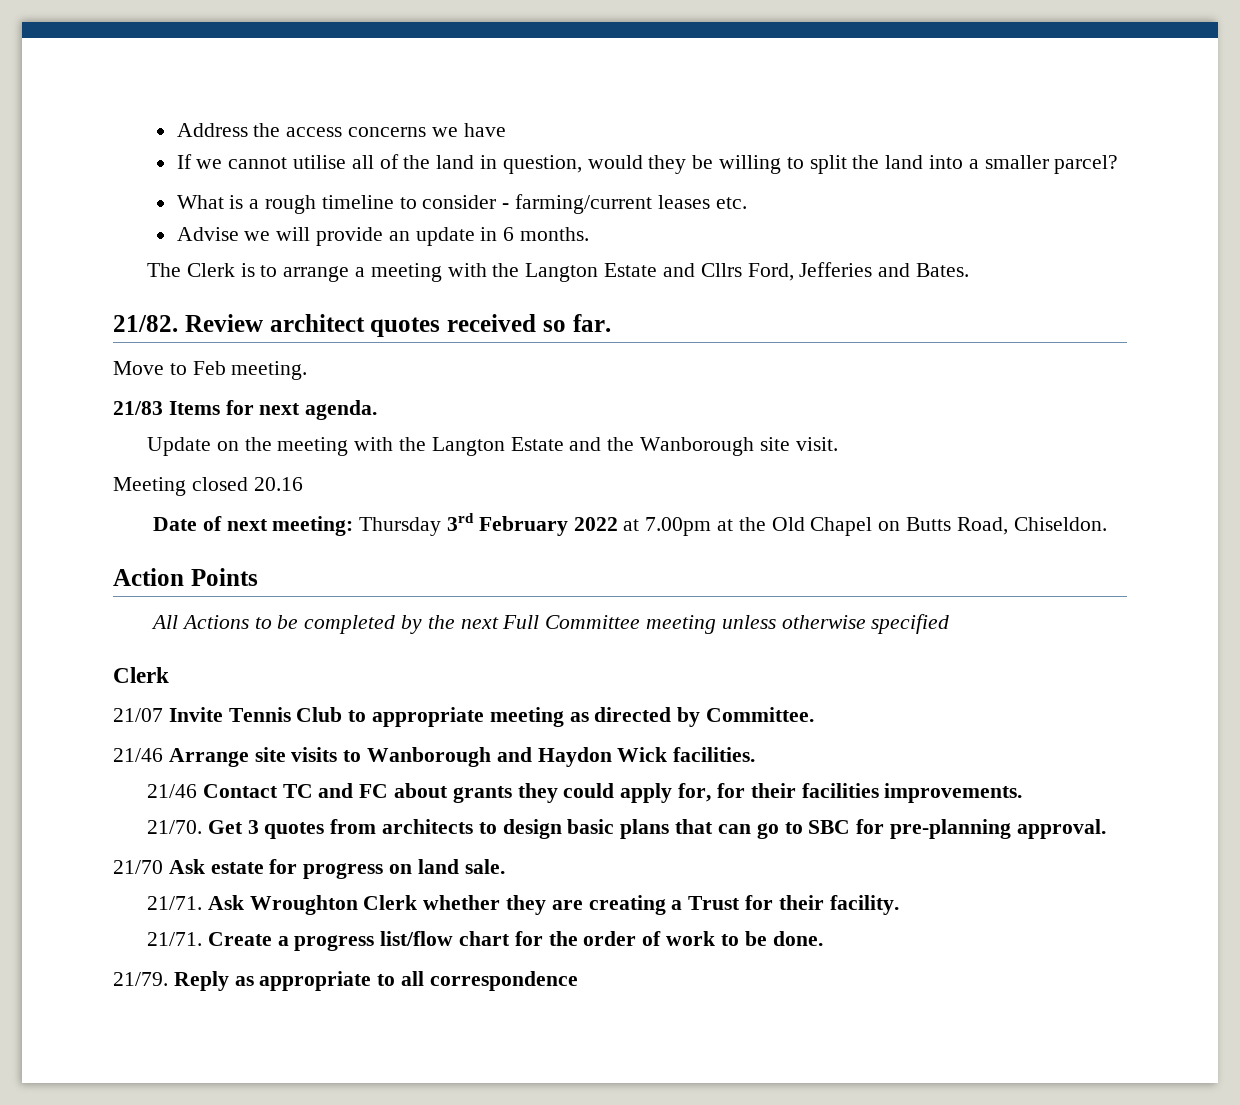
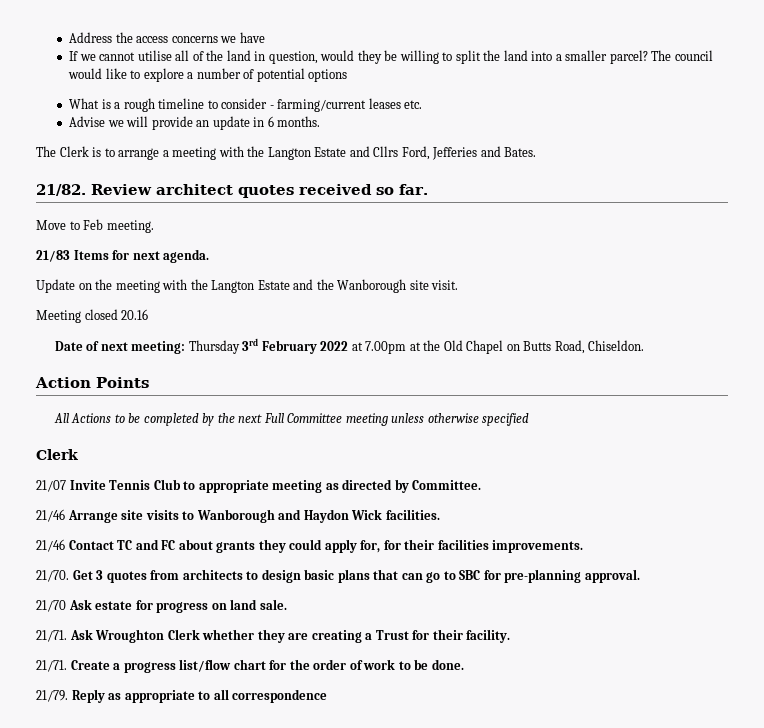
(1119, 164) none -> [651,50,713,61] [67,68,348,82] The council would like to explore a number of potential options

